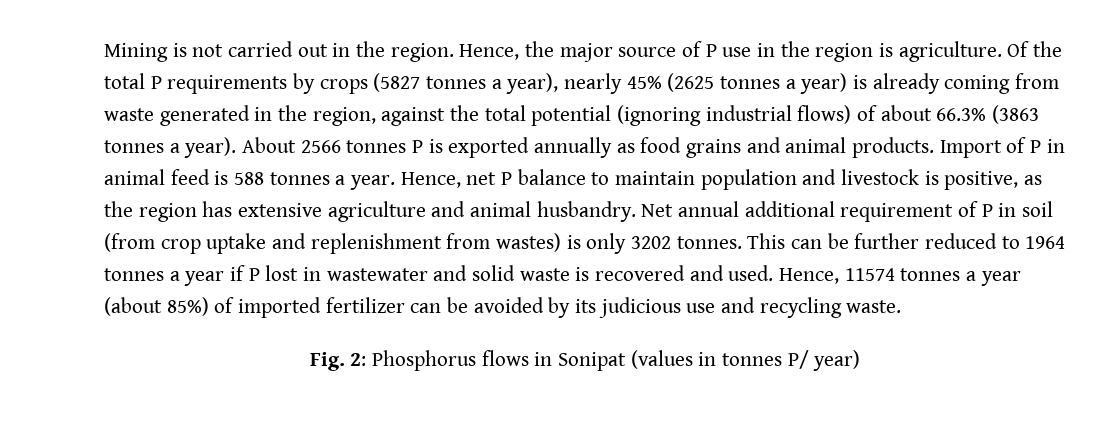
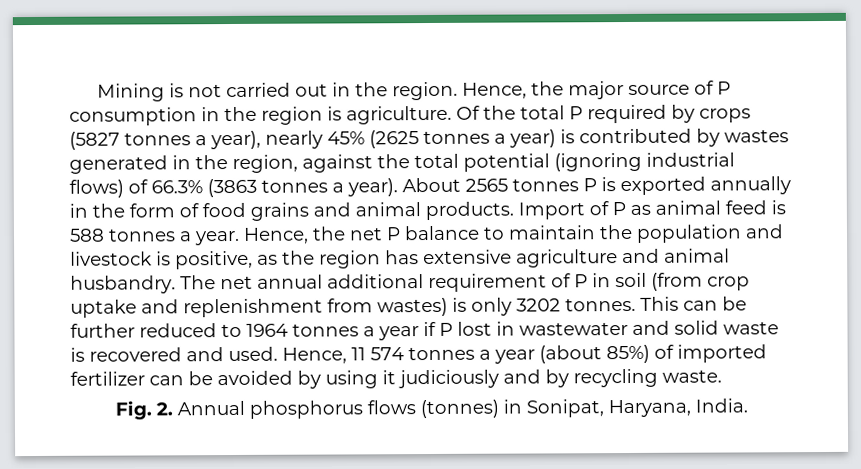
[722,47,752,57] use -> [69,107,197,126] consumption
[167,75,288,94] requirements -> [587,104,667,124] required
[872,73,1060,94] [104,108,154,121] already coming from waste -> [579,128,789,147] contributed by wastes
[880,105,932,121] about -> (148, 186) none
[300,140,341,153] 2566 -> [465,178,508,192] 2565
[616,143,635,153] as -> [69,203,199,218] in the form of
[1046,139,1065,153] in -> [630,204,651,215] as
(461, 180) none -> [312,226,346,241] the
(696, 178) none -> [599,224,633,240] the
[641,204,674,217] Net -> [180,275,253,290] The net
[844,268,895,281] 11574 -> [351,347,404,361] 11 574
[575,297,902,318] [309,350,861,371] its judicious use and recycling waste. // Fig. 2: Phosphorus flows in Sonipat (values in tonnes P/ year) -> [325,368,722,389] [114,398,748,420] using it judiciously and by recycling waste. // Fig. 2. Annual phosphorus flows (tonnes) in Sonipat, Haryana, India.

